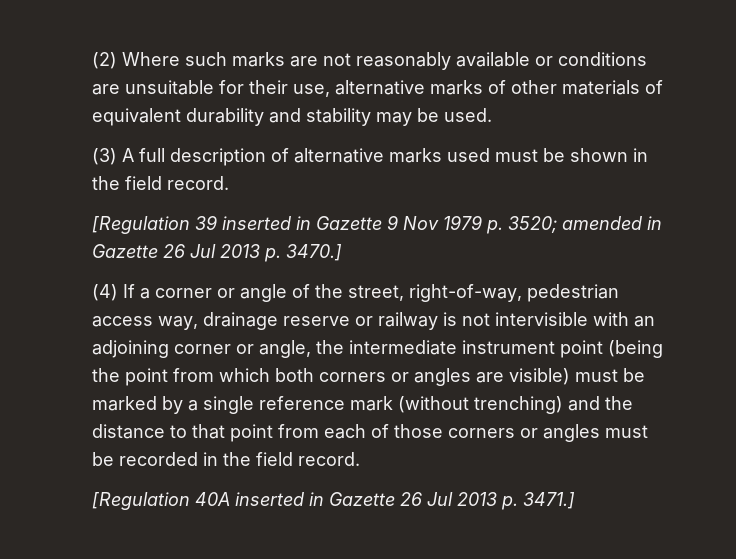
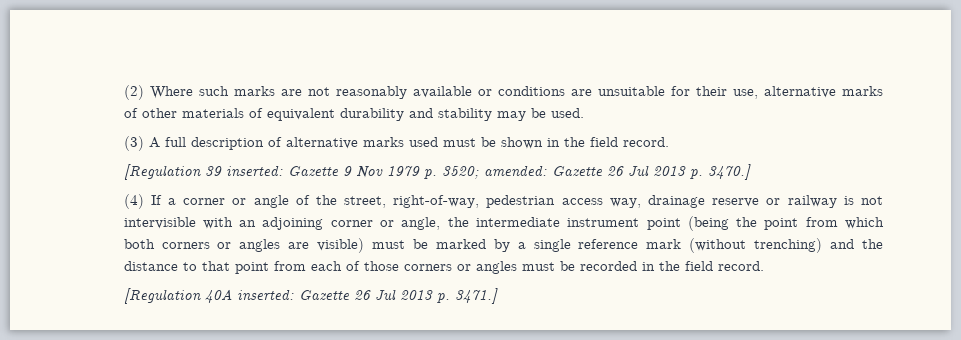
[221,216,311,230] inserted in -> [225,165,283,177] inserted:
[561,216,662,230] amended in -> [483,165,547,177] amended:
[234,492,324,506] inserted in -> [236,289,294,301] inserted:

